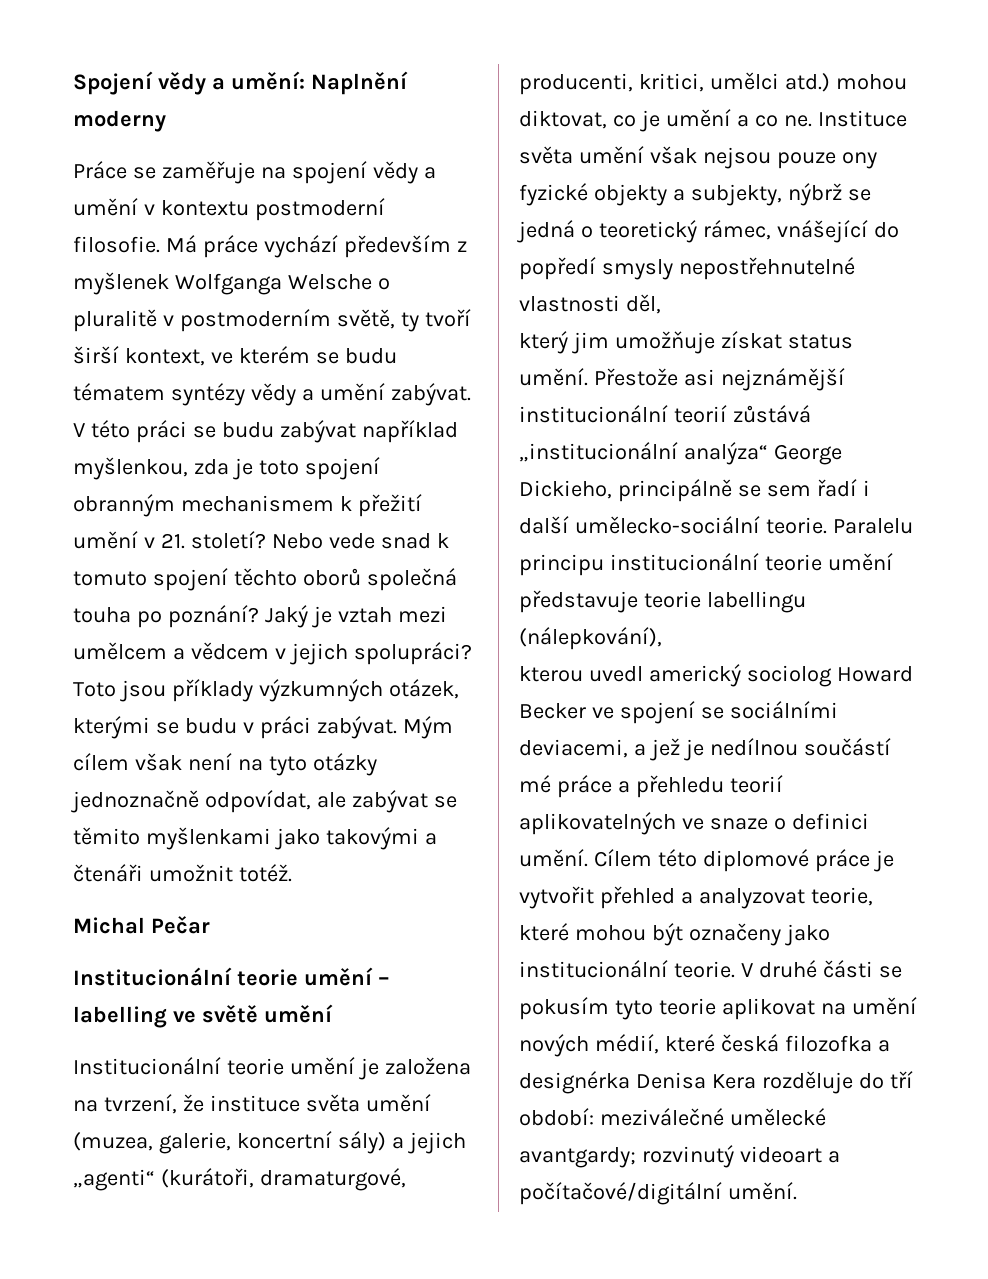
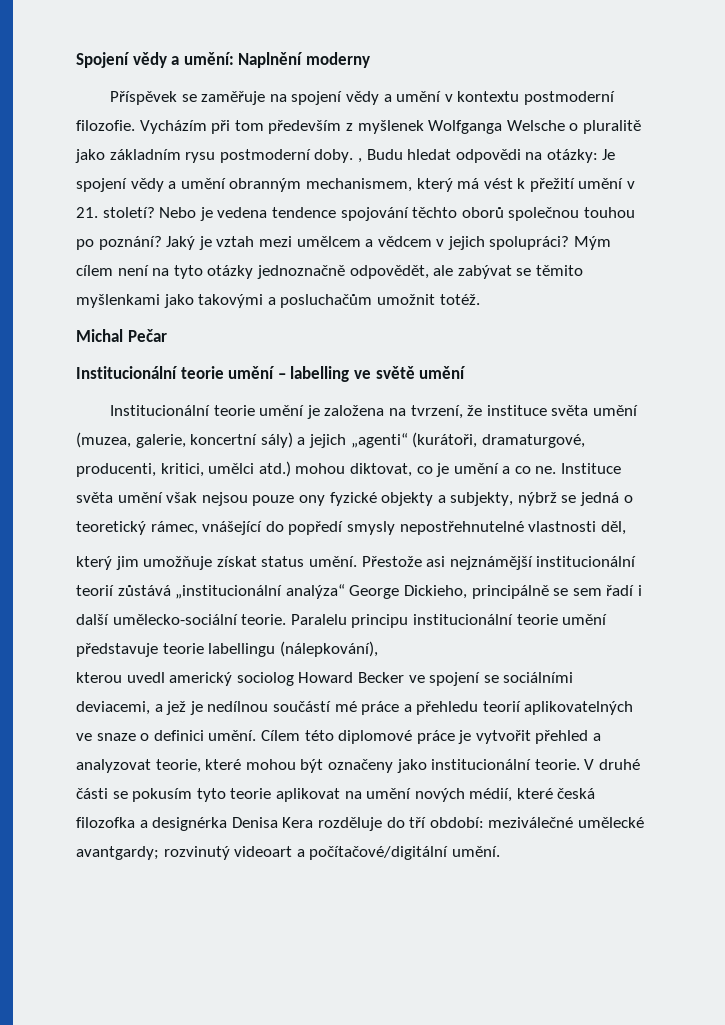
[73,161,127,179] Práce -> [110,91,178,105] Příspěvek
[73,235,338,258] filosofie. Má práce vychází -> [76,120,264,134] filozofie. Vycházím při tom
[162,309,471,332] [73,346,397,366] [73,383,471,406] [73,420,458,443] [73,457,380,480] [73,494,334,517] v postmoderním světě, ty tvoří širší kontext, ve kterém se budu tématem syntézy vědy a umění zabývat. V této práci se budu zabývat například myšlenkou, zda je toto spojení obranným mechanismem -> [75,149,616,163] [76,178,513,192] jako základním rysu postmoderní doby. , Budu hledat odpovědi na otázky: Je spojení vědy a umění obranným mechanismem, který má vést
[328,533,449,549] [73,568,457,591] [73,607,131,623] vede snad k tomuto spojení těchto oborů společná touha -> [199,207,635,221] je vedena tendence spojování těchto oborů společnou touhou
[73,679,459,702] [73,716,397,739] Toto jsou příklady výzkumných otázek, kterými se budu v práci zabývat. -> (570, 243) none
[134,753,182,771] však -> (113, 270) none
[204,790,311,813] odpovídat, -> [349,265,429,279] odpovědět,
[73,864,143,882] čtenáři -> [280,294,373,308] posluchačům

